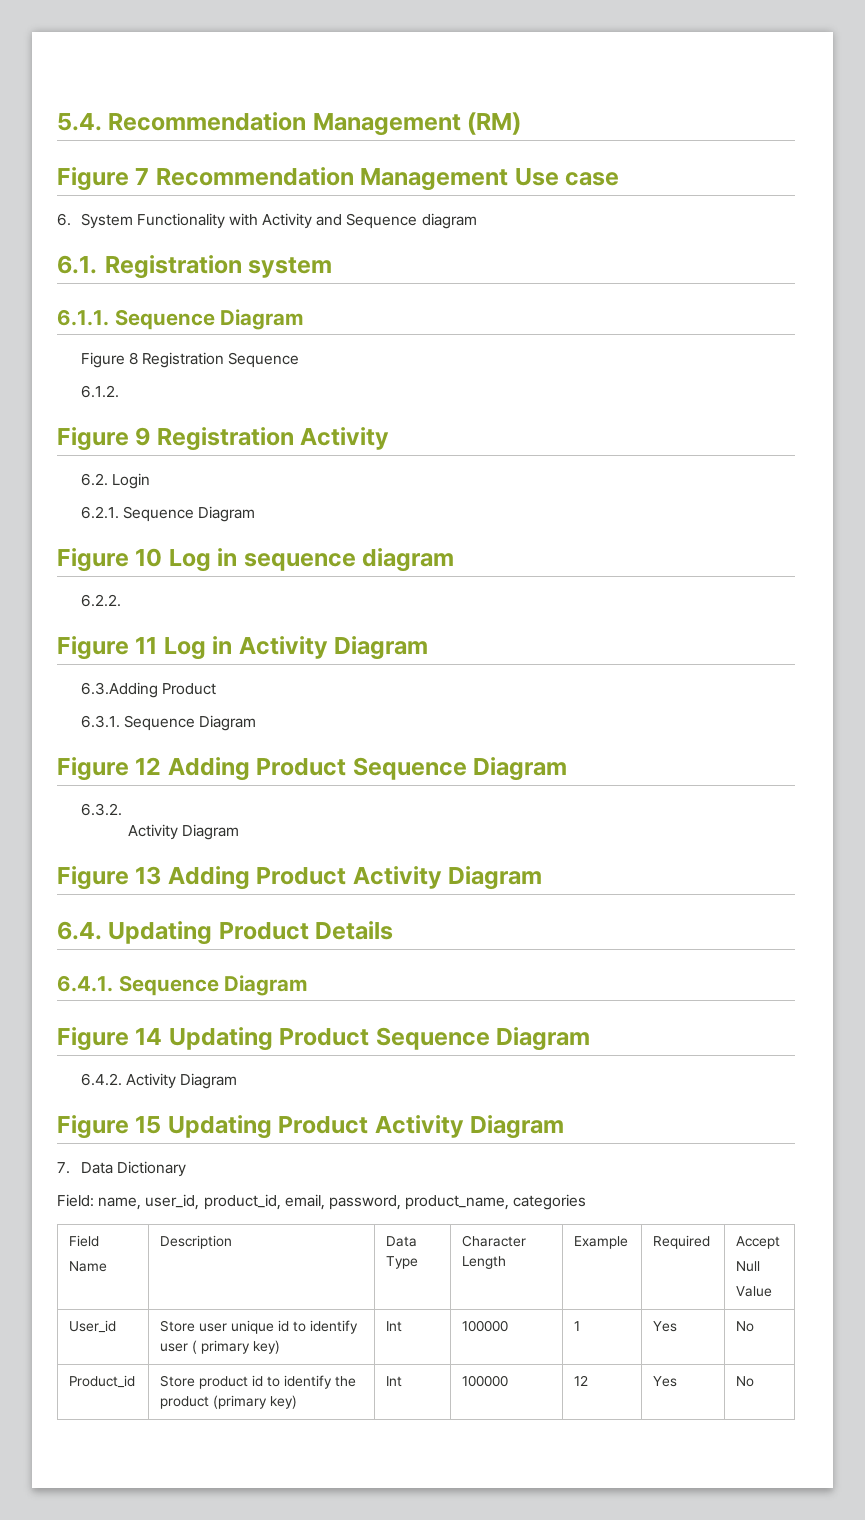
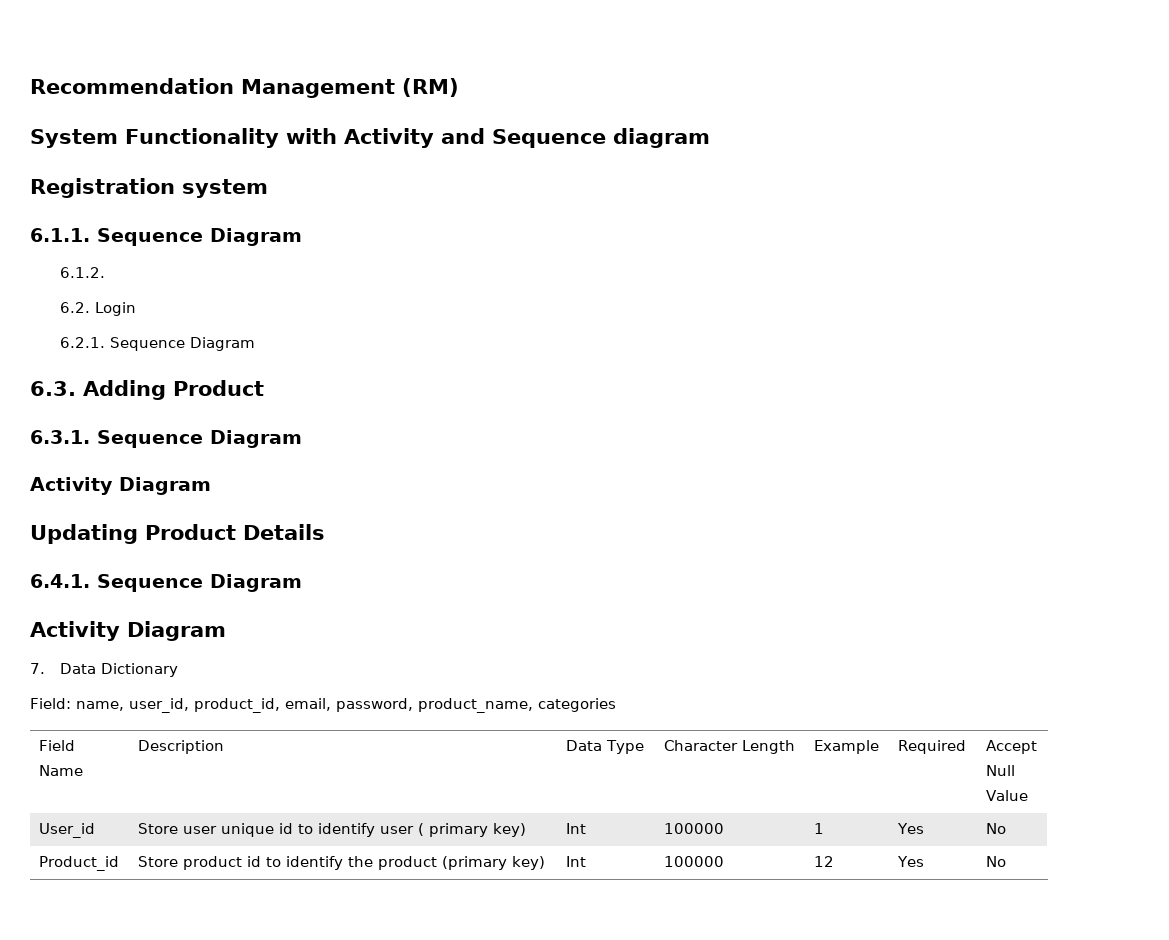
[57,113,102,131] 5.4. -> (30, 86) none
[57,167,620,191] [57,213,71,226] Figure 7 Recommendation Management Use case // 6. -> (459, 87) none
[57,255,97,274] 6.1. -> (710, 138) none
[80,352,300,368] [80,385,119,398] [57,427,390,451] Figure 8 Registration Sequence // 6.1.2. // Figure 9 Registration Activity -> [59,267,105,278] 6.1.2.
[57,548,455,572] [80,594,121,607] [57,636,429,660] [80,682,216,698] [80,715,256,731] [57,757,568,781] [80,803,122,816] [127,824,239,840] [57,866,543,890] [57,921,102,940] Figure 10 Log in sequence diagram // 6.2.2. // Figure 11 Log in Activity Diagram // 6.3.Adding Product // 6.3.1. Sequence Diagram // Figure 12 Adding Product Sequence Diagram // 6.3.2. // Activity Diagram // Figure 13 Adding Product Activity Diagram // 6.4. -> [30,380,264,400] [30,430,302,448] [30,477,211,495] 6.3. Adding Product // 6.3.1. Sequence Diagram // Activity Diagram //
[57,1027,591,1051] [80,1073,237,1089] [57,1115,369,1139] Figure 14 Updating Product Sequence Diagram // 6.4.2. Activity Diagram // Figure 15 Updating Product -> (302, 583) none

